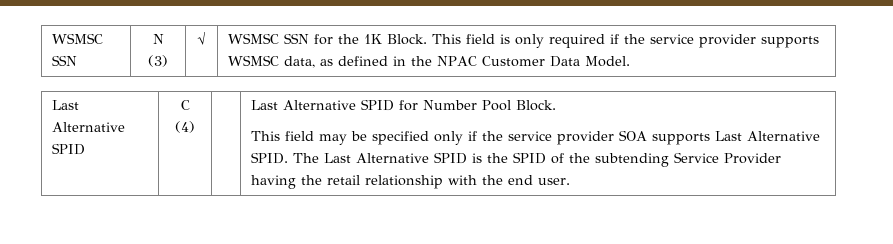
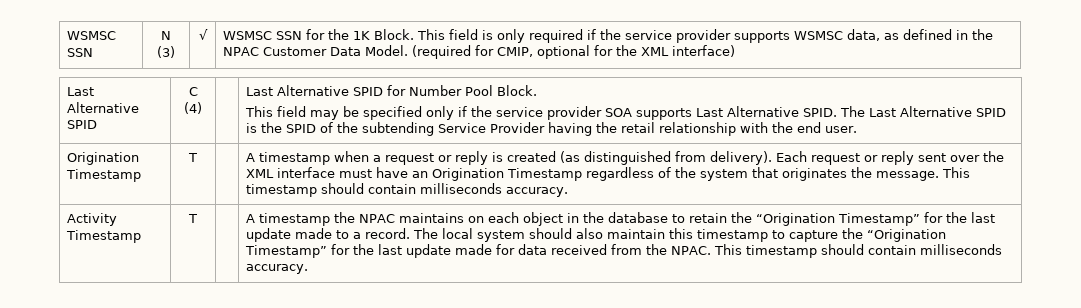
(630, 61) none -> [412,45,736,59] (required for CMIP, optional for the XML interface)
(570, 181) none -> [67,152,140,165] [66,169,142,182] [188,153,197,162] [246,151,1005,165] [246,167,971,181] [246,183,569,197] [67,213,118,226] [66,230,142,243] [188,214,197,223] [246,212,996,226] [246,228,947,242] [245,244,1003,258] [246,264,309,274] // Origination Timestamp | T | | A timestamp when a request or reply is created (as distinguished from delivery). Each request or reply sent over the XML interface must have an Origination Timestamp regardless of the system that originates the message. This timestamp should contain milliseconds accuracy. // Activity Timestamp | T | | A timestamp the NPAC maintains on each object in the database to retain the “Origination Timestamp” for the last update made to a record. The local system should also maintain this timestamp to capture the “Origination Timestamp” for the last update made for data received from the NPAC. This timestamp should contain milliseconds accuracy.

